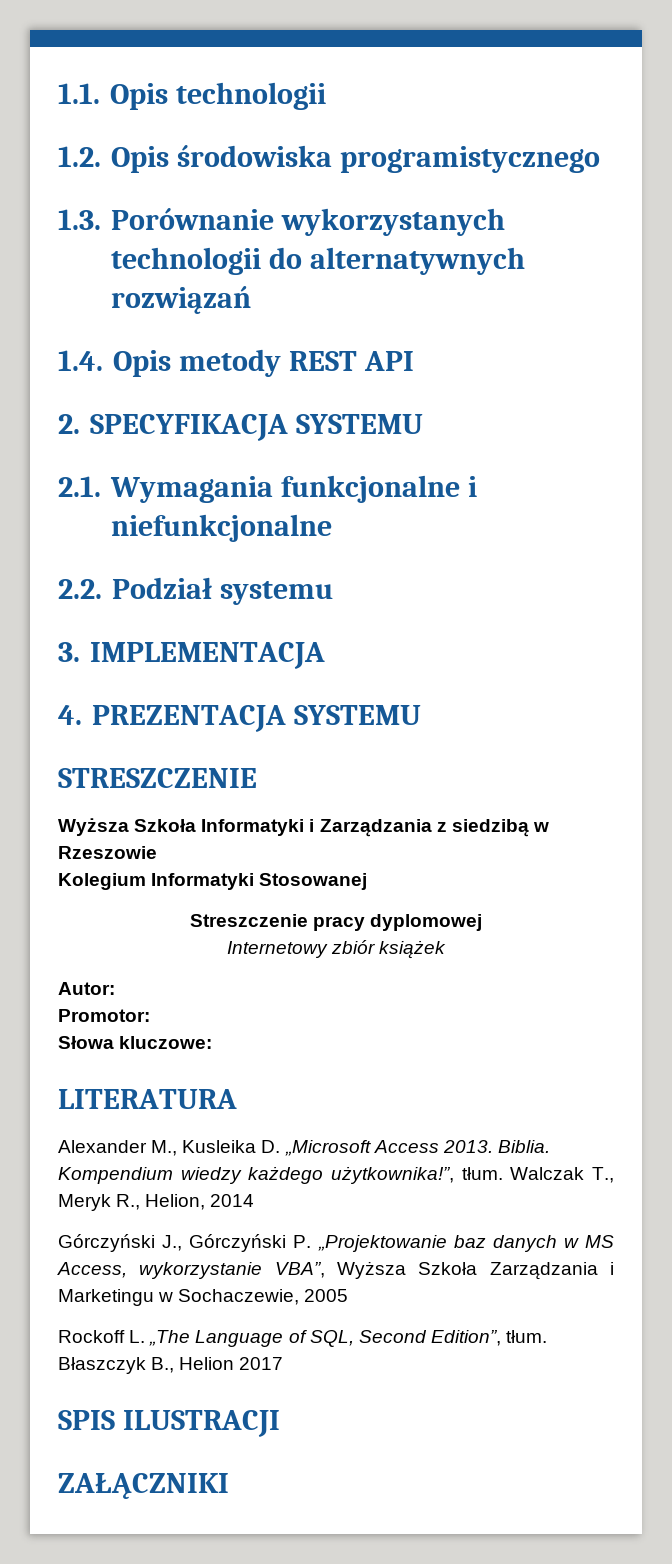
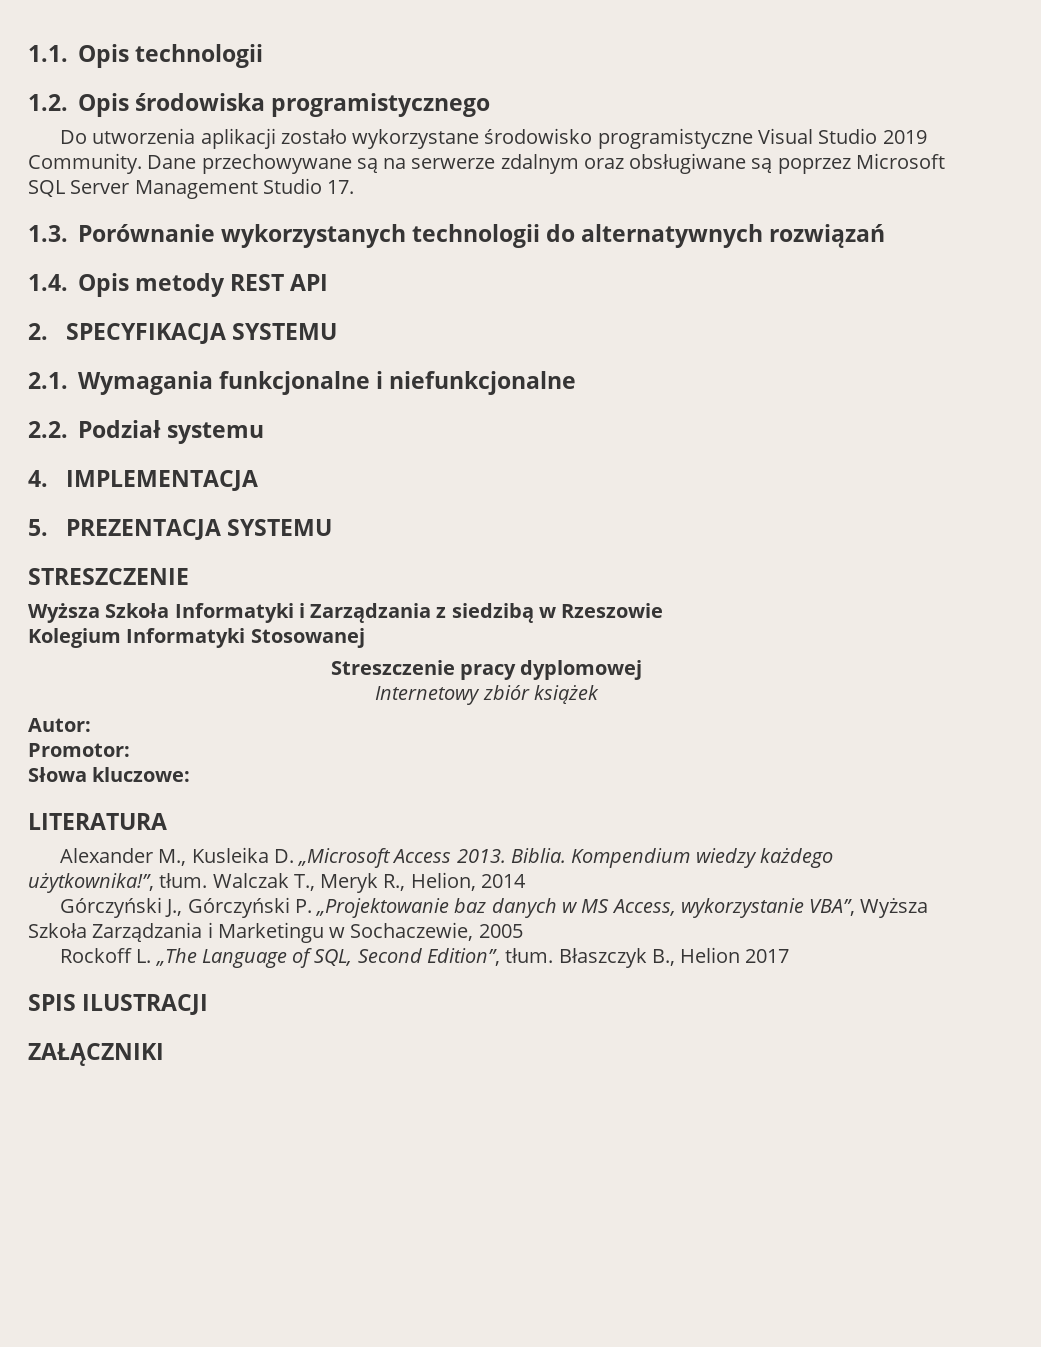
(600, 159) none -> [60,128,927,149] [28,153,945,174] [28,178,355,199] // Do utworzenia aplikacji zostało wykorzystane środowisko programistyczne Visual Studio 2019 Community. Dane przechowywane są na serwerze zdalnym oraz obsługiwane są poprzez Microsoft SQL Server Management Studio 17.
[58,642,80,662] 3. -> [28,470,48,487] 4.
[58,705,82,725] 4. -> [28,519,48,536] 5.

